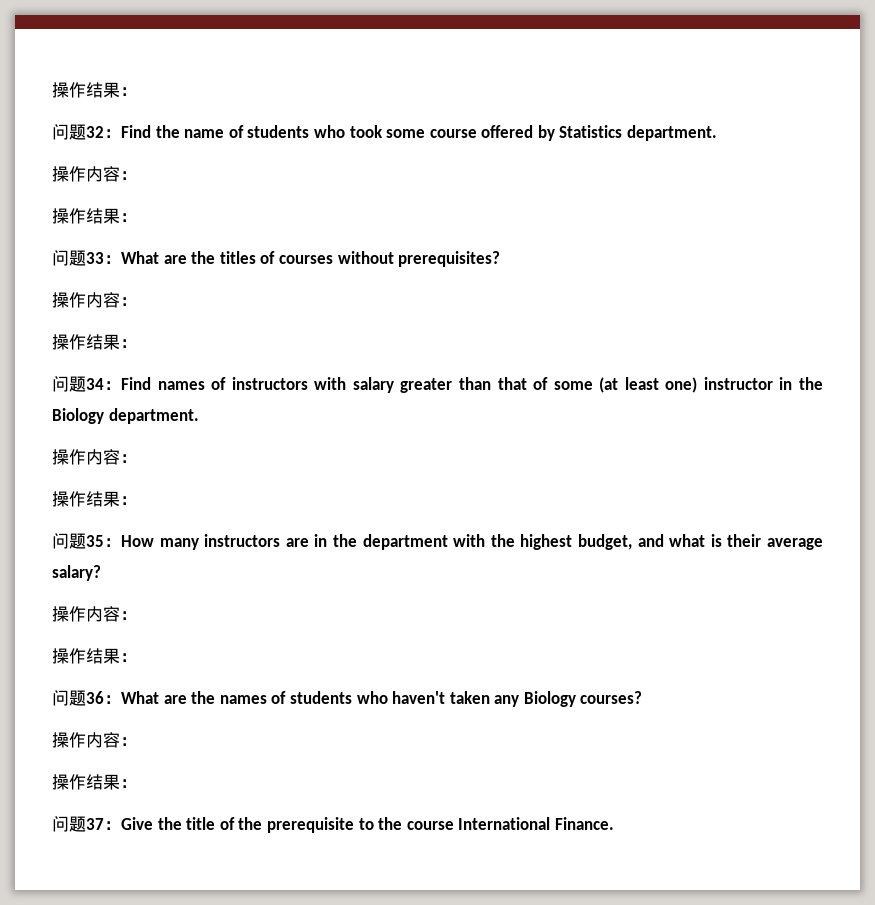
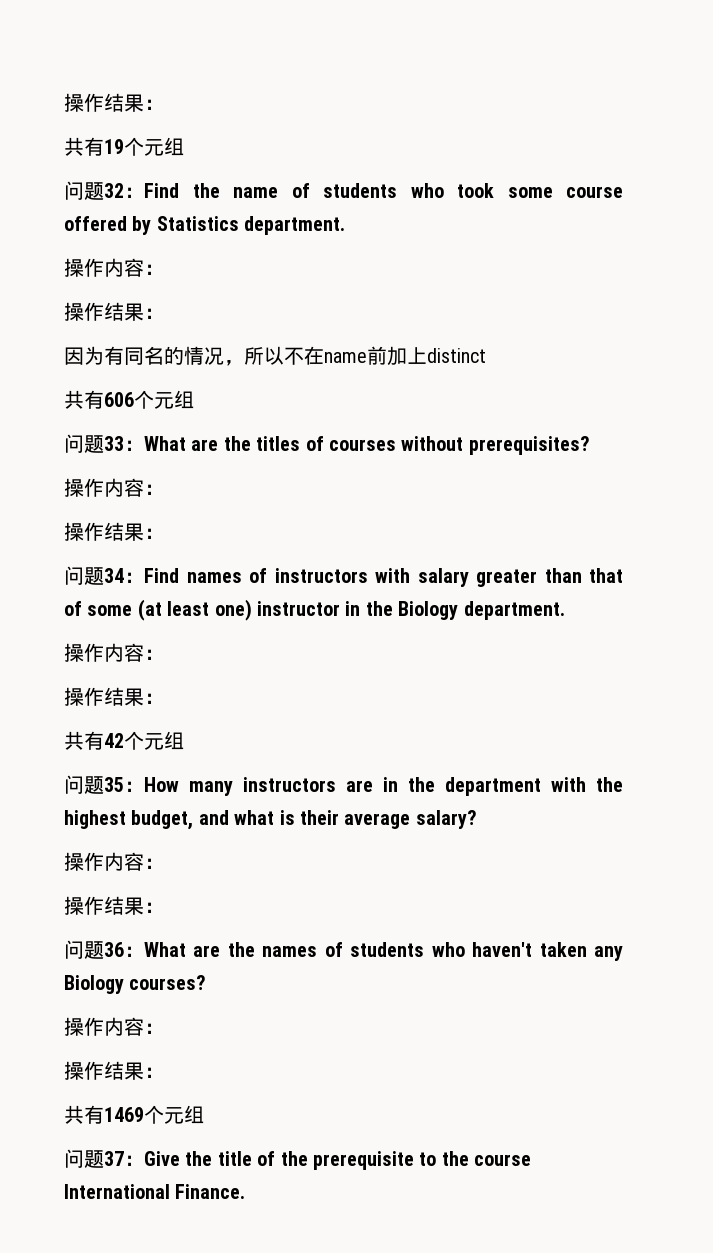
[52,82,137,98] 操作结果： -> [64,93,164,112] [64,137,184,156] 操作结果： // 共有19个元组
(137, 217) none -> [64,346,486,366] [64,390,194,409] // 因为有同名的情况，所以不在name前加上distinct // 共有606个元组
(137, 500) none -> [64,731,184,750] // 共有42个元组
(137, 783) none -> [64,1105,204,1124] // 共有1469个元组

